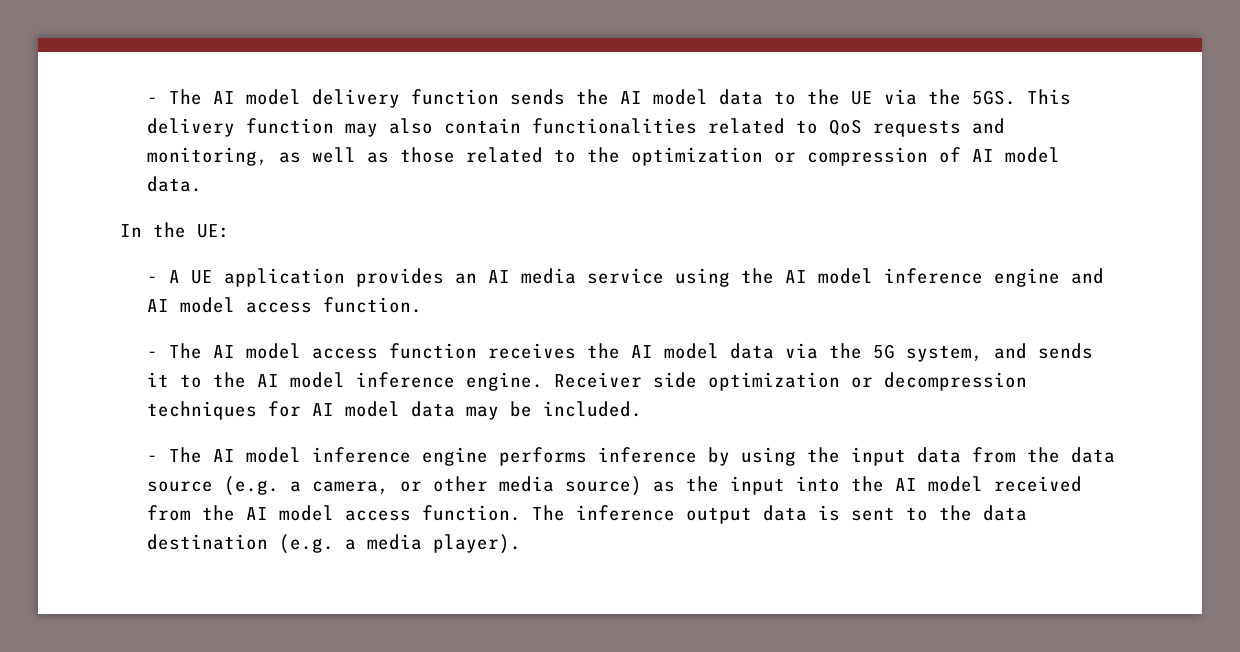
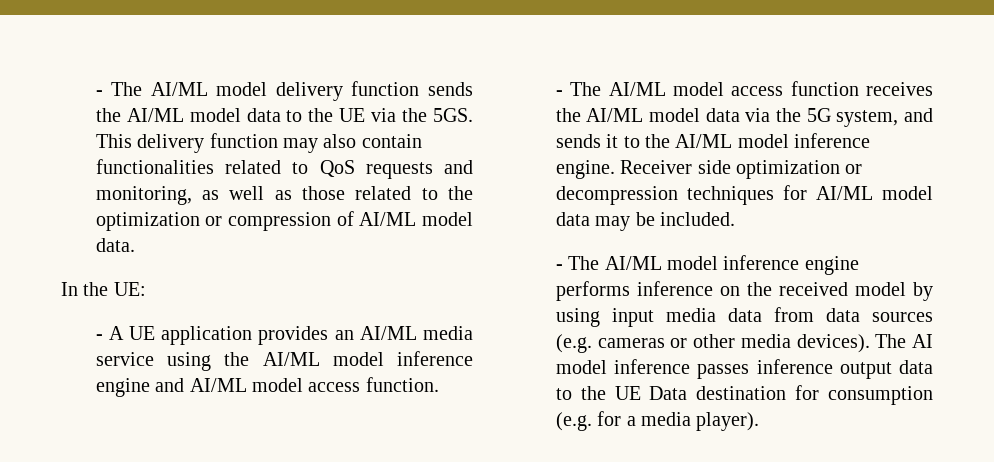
[147,89,236,105] - The AI -> [95,82,208,96] - The AI/ML
[620,91,643,104] AI -> [126,108,184,122] AI/ML
[972,149,995,162] AI -> [359,212,417,226] AI/ML
[488,270,511,283] AI -> [359,326,417,340] AI/ML
[785,270,808,283] AI -> [262,352,320,366] AI/ML
[147,299,170,312] AI -> [189,378,247,392] AI/ML
[213,345,236,358] AI -> [608,82,666,96] AI/ML
[631,345,654,358] AI -> [586,108,644,122] AI/ML
[257,374,280,387] AI -> [675,134,733,148] AI/ML
[312,403,335,416] AI -> [815,186,873,200] AI/ML
[213,449,236,462] AI -> [604,256,662,270] AI/ML
[708,447,1116,466] [147,476,1083,496] [147,505,1028,524] [147,534,335,554] by using the input data from the data source (e.g. a camera, or other media source) as the input into the AI model received from the AI model access function. The inference output data is sent to the data destination (e.g. -> [719,282,933,301] [555,307,933,327] [555,334,933,353] [555,359,933,379] [555,385,933,405] [555,411,622,431] on the received model by using input media data from data sources (e.g. cameras or other media devices). The AI model inference passes inference output data to the UE Data destination for consumption (e.g. for

